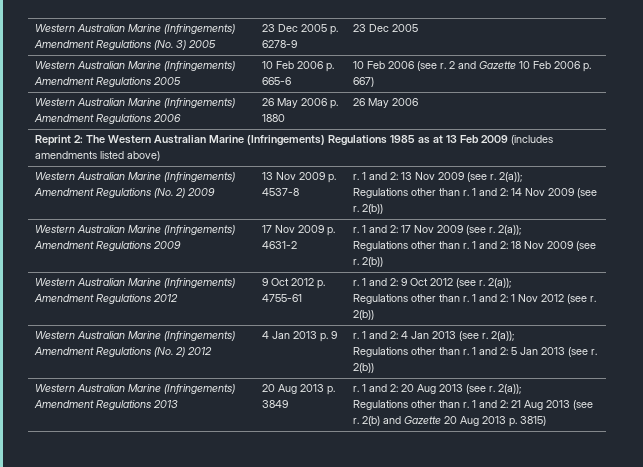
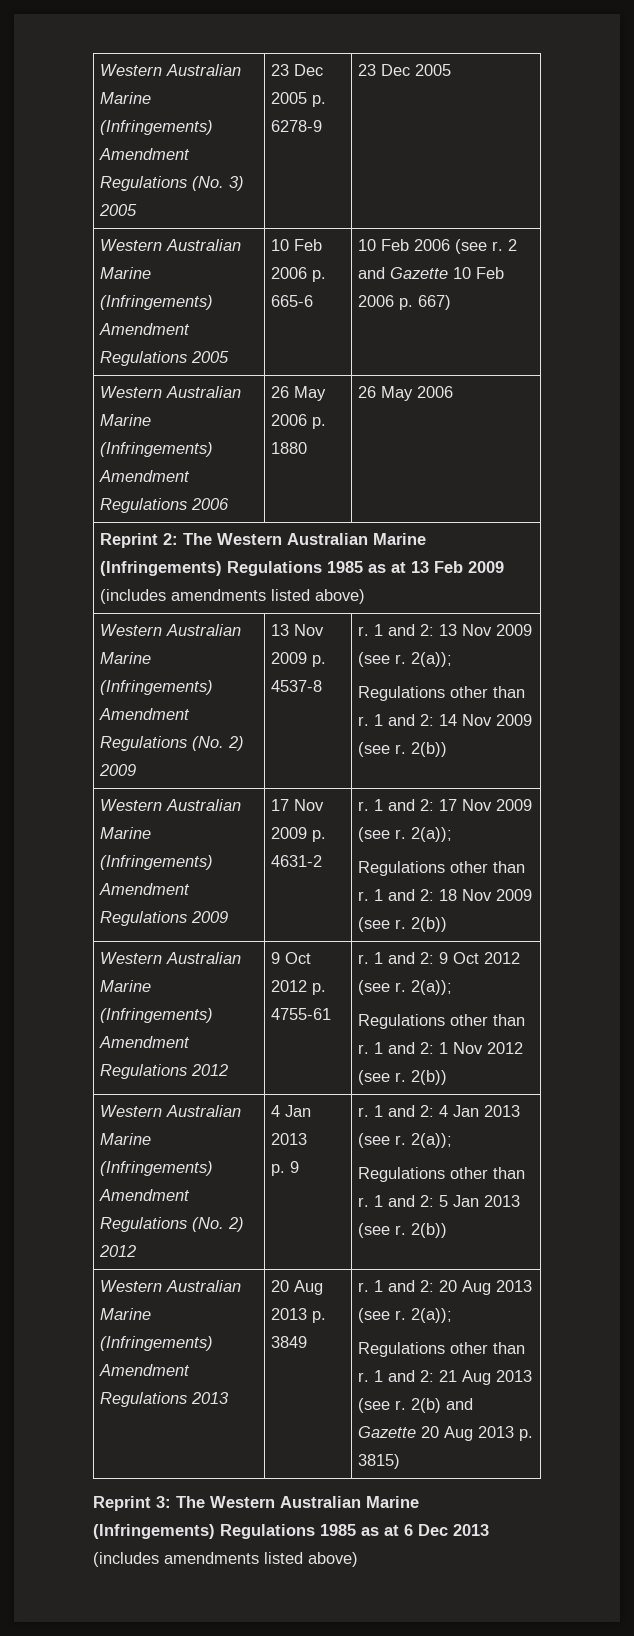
(318, 335) none -> (307, 1139) //
(547, 421) none -> [93,1496,419,1511] [93,1524,489,1539] [93,1552,358,1567] // Reprint 3: The Western Australian Marine (Infringements) Regulations 1985 as at 6 Dec 2013 (includes amendments listed above)

